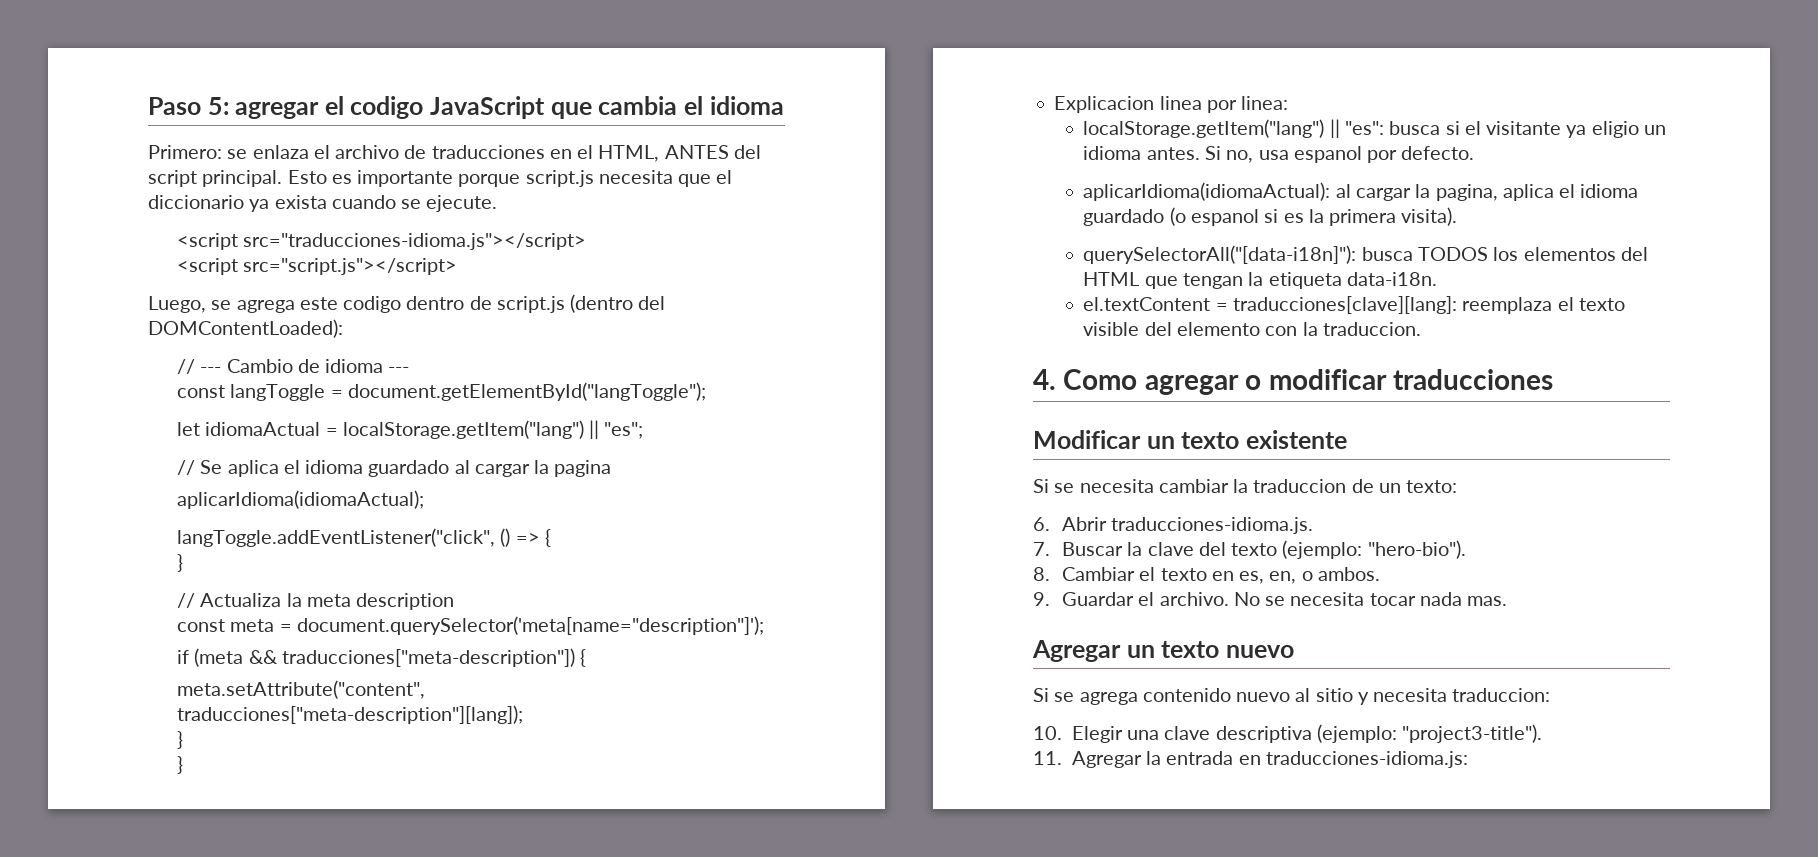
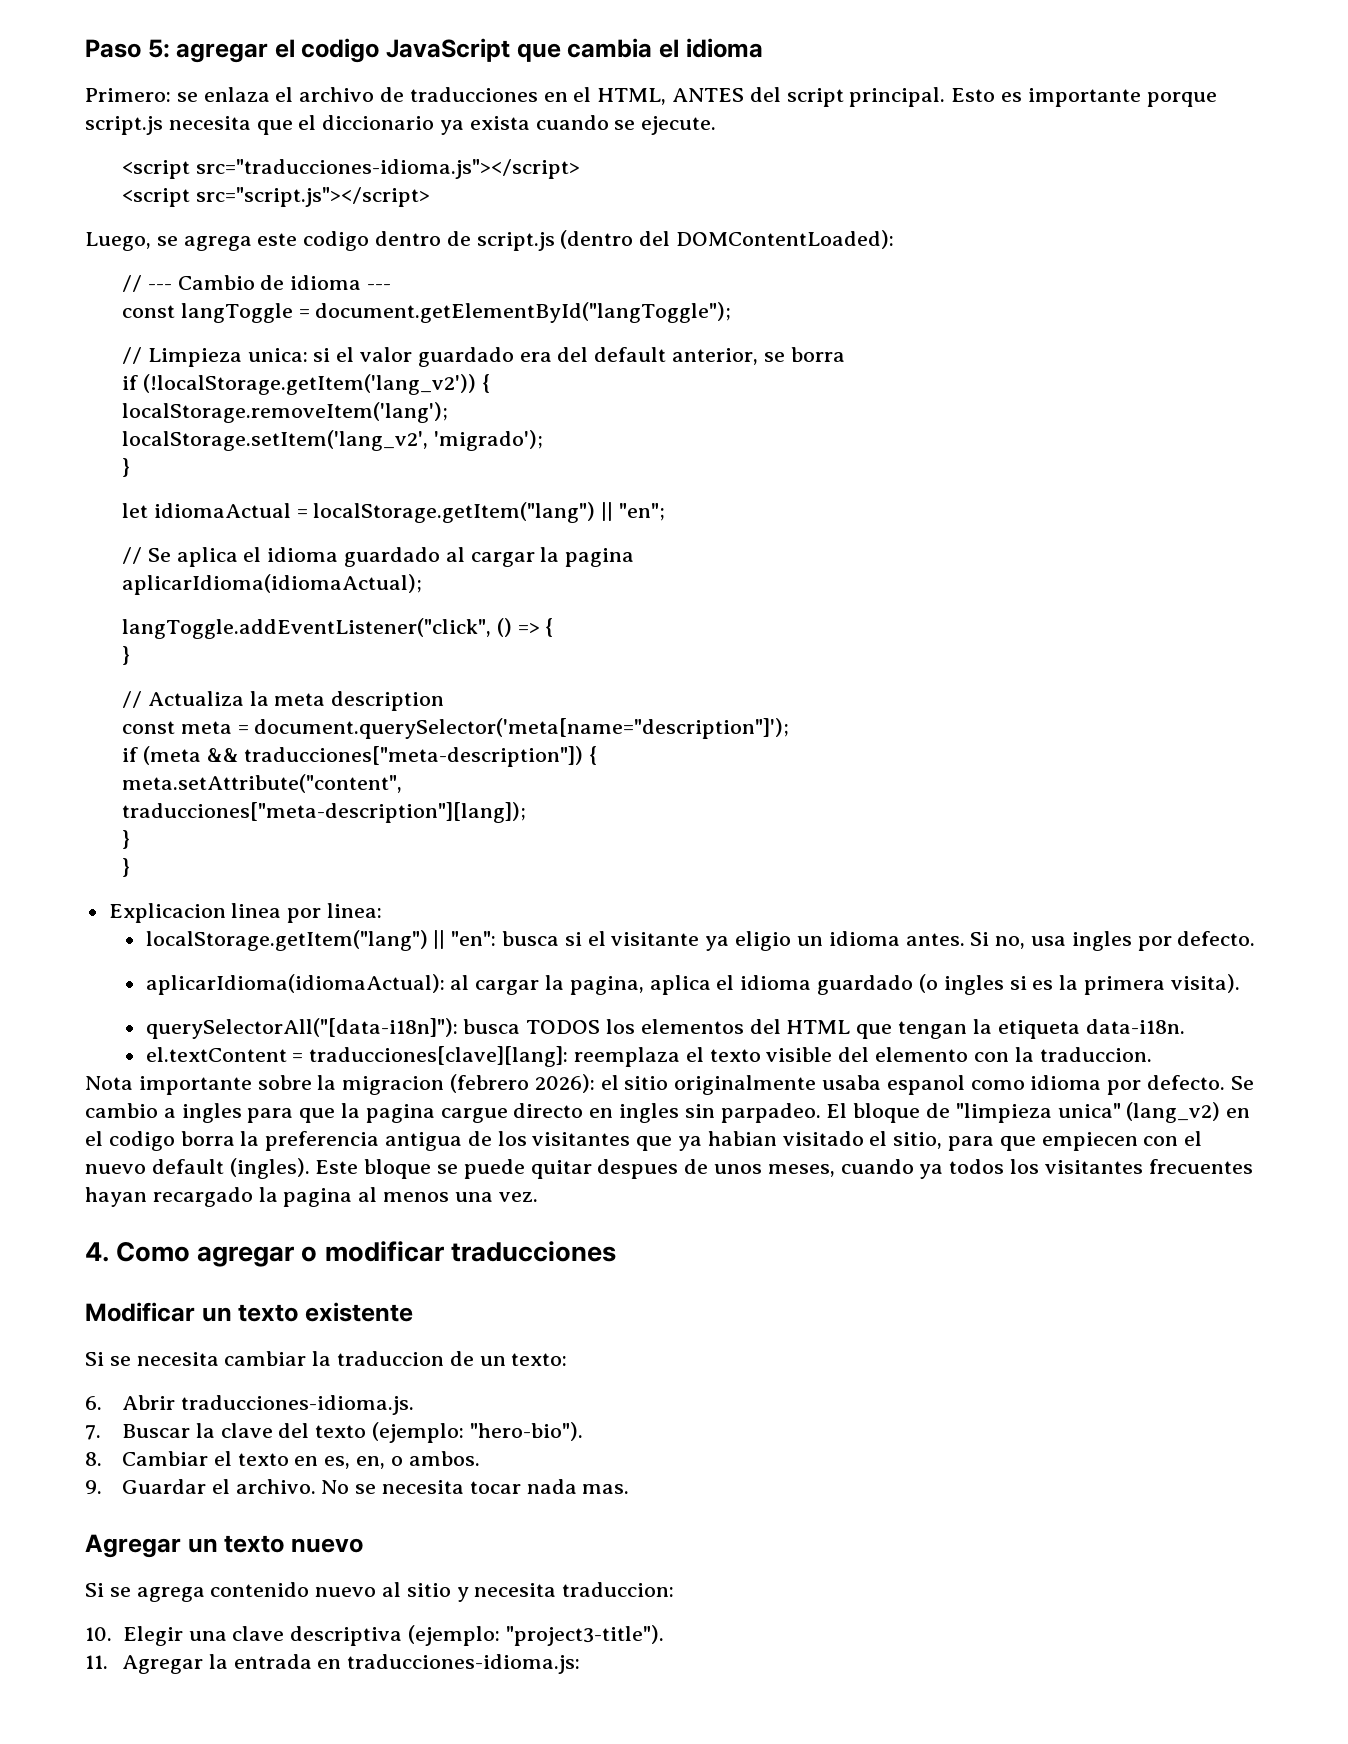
(706, 391) none -> [121,347,845,367] [121,374,490,395] [121,402,448,423] [121,430,543,451] [121,458,130,477] // // Limpieza unica: si el valor guardado era del default anterior, se borra // if (!localStorage.getItem('lang_v2')) { // localStorage.removeItem('lang'); // localStorage.setItem('lang_v2', 'migrado'); // }
[604,422,644,439] "es"; -> [619,503,666,521] "en";
[1345,121,1385,135] "es": -> [451,931,497,946] "en":
[1293,146,1362,163] espanol -> [1071,931,1132,951] ingles
[1191,209,1260,226] espanol -> [943,975,1004,995] ingles
(1421, 329) none -> [85,1074,1254,1095] [85,1102,1251,1123] [85,1131,1203,1151] [85,1158,1253,1179] [85,1187,538,1207] // Nota importante sobre la migracion (febrero 2026): el sitio originalmente usaba espanol como idioma por defecto. Se cambio a ingles para que la pagina cargue directo en ingles sin parpadeo. El bloque de "limpieza unica" (lang_v2) en el codigo borra la preferencia antigua de los visitantes que ya habian visitado el sitio, para que empiecen con el nuevo default (ingles). Este bloque se puede quitar despues de unos meses, cuando ya todos los visitantes frecuentes hayan recargado la pagina al menos una vez.

